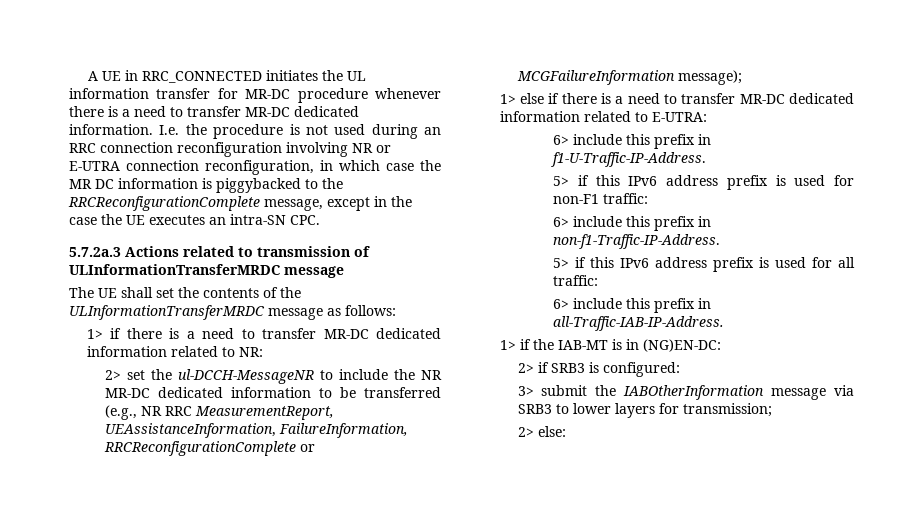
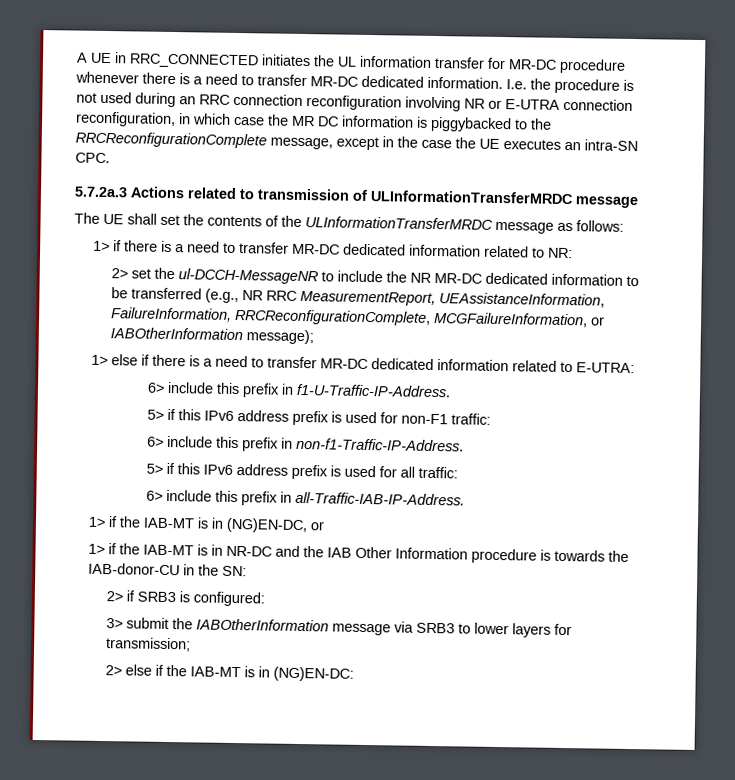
[103,441,315,456] [516,70,675,85] RRCReconfigurationComplete or MCGFailureInformation -> [234,308,605,328] [109,327,243,341] RRCReconfigurationComplete, MCGFailureInformation, or IABOtherInformation
[642,339,721,352] (NG)EN-DC: -> [225,517,325,534] [87,543,629,564] [87,562,247,577] (NG)EN-DC, or // 1> if the IAB-MT is in NR-DC and the IAB Other Information procedure is towards the IAB-donor-CU in the SN:
[537,426,566,437] else: -> [124,664,354,682] else if the IAB-MT is in (NG)EN-DC:

